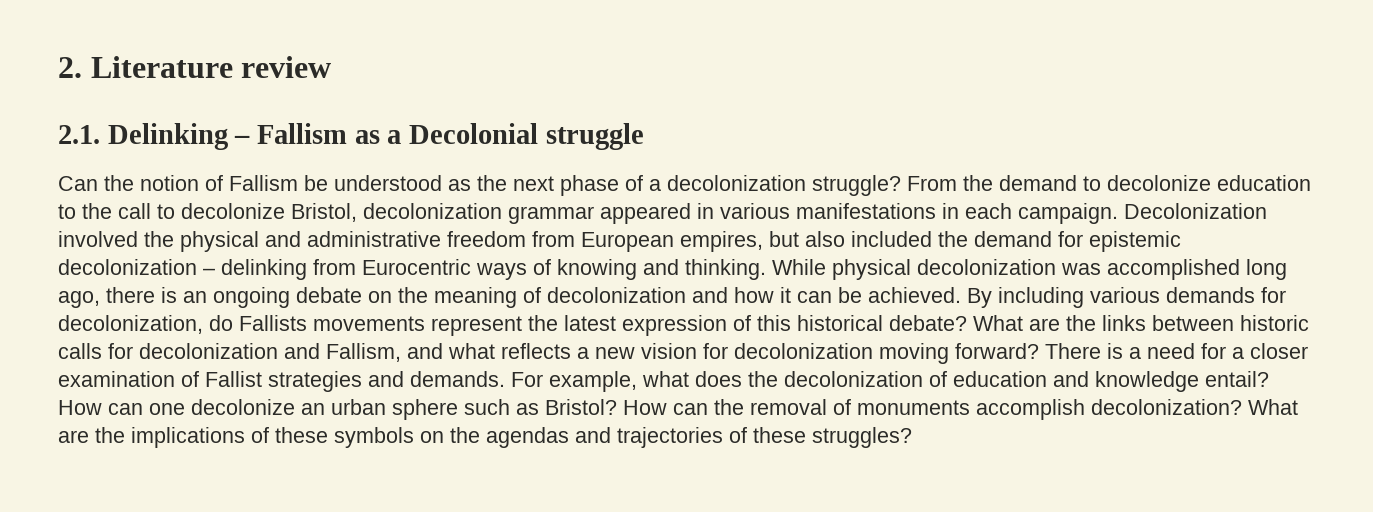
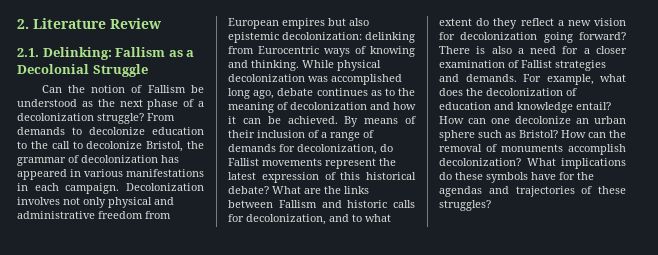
[241,56,332,78] review -> [110,18,161,29] Review
[107,123,251,150] Delinking – -> [42,47,112,60] Delinking:
[545,123,644,150] struggle -> [92,64,148,77] Struggle
[963,175,1077,191] the demand -> [17,127,65,135] demands
[363,203,594,224] decolonization grammar -> [187,141,204,149] [17,155,179,166] the grammar of decolonization has
[58,231,174,247] involved the -> [17,197,106,208] involves not only
[680,231,763,252] empires, -> [282,18,325,29] empires
[851,231,1181,252] [58,259,215,275] included the demand for epistemic decolonization – -> [228,32,362,43] epistemic decolonization:
[106,287,392,308] there is an ongoing debate on -> [277,88,395,96] debate continues as to
[998,287,1160,308] including various -> [364,116,416,124] [228,130,374,141] means of their inclusion of a range of
[239,315,307,331] Fallists -> [228,158,259,166] Fallist
(1234, 323) none -> [278,200,342,208] Fallism and
[139,343,571,362] decolonization and Fallism, and what reflects -> [246,214,391,225] [439,18,554,29] decolonization, and to what extent do they reflect
[879,343,949,364] moving -> [543,32,573,43] going
(1123, 351) none -> [491,46,512,54] also
[58,427,444,448] are the implications of these symbols on -> [561,158,626,169] [439,172,575,183] implications do these symbols have for

